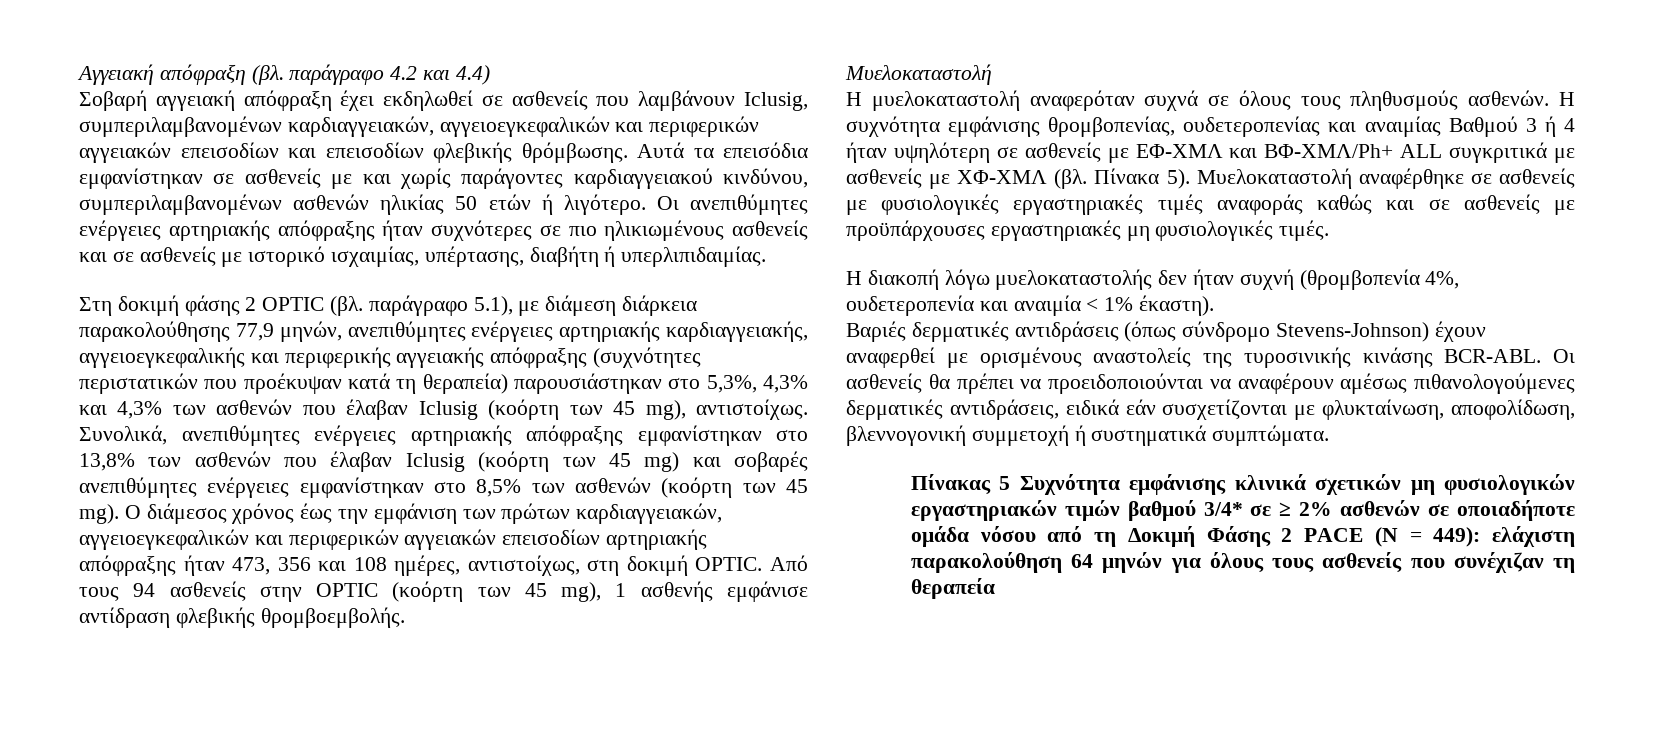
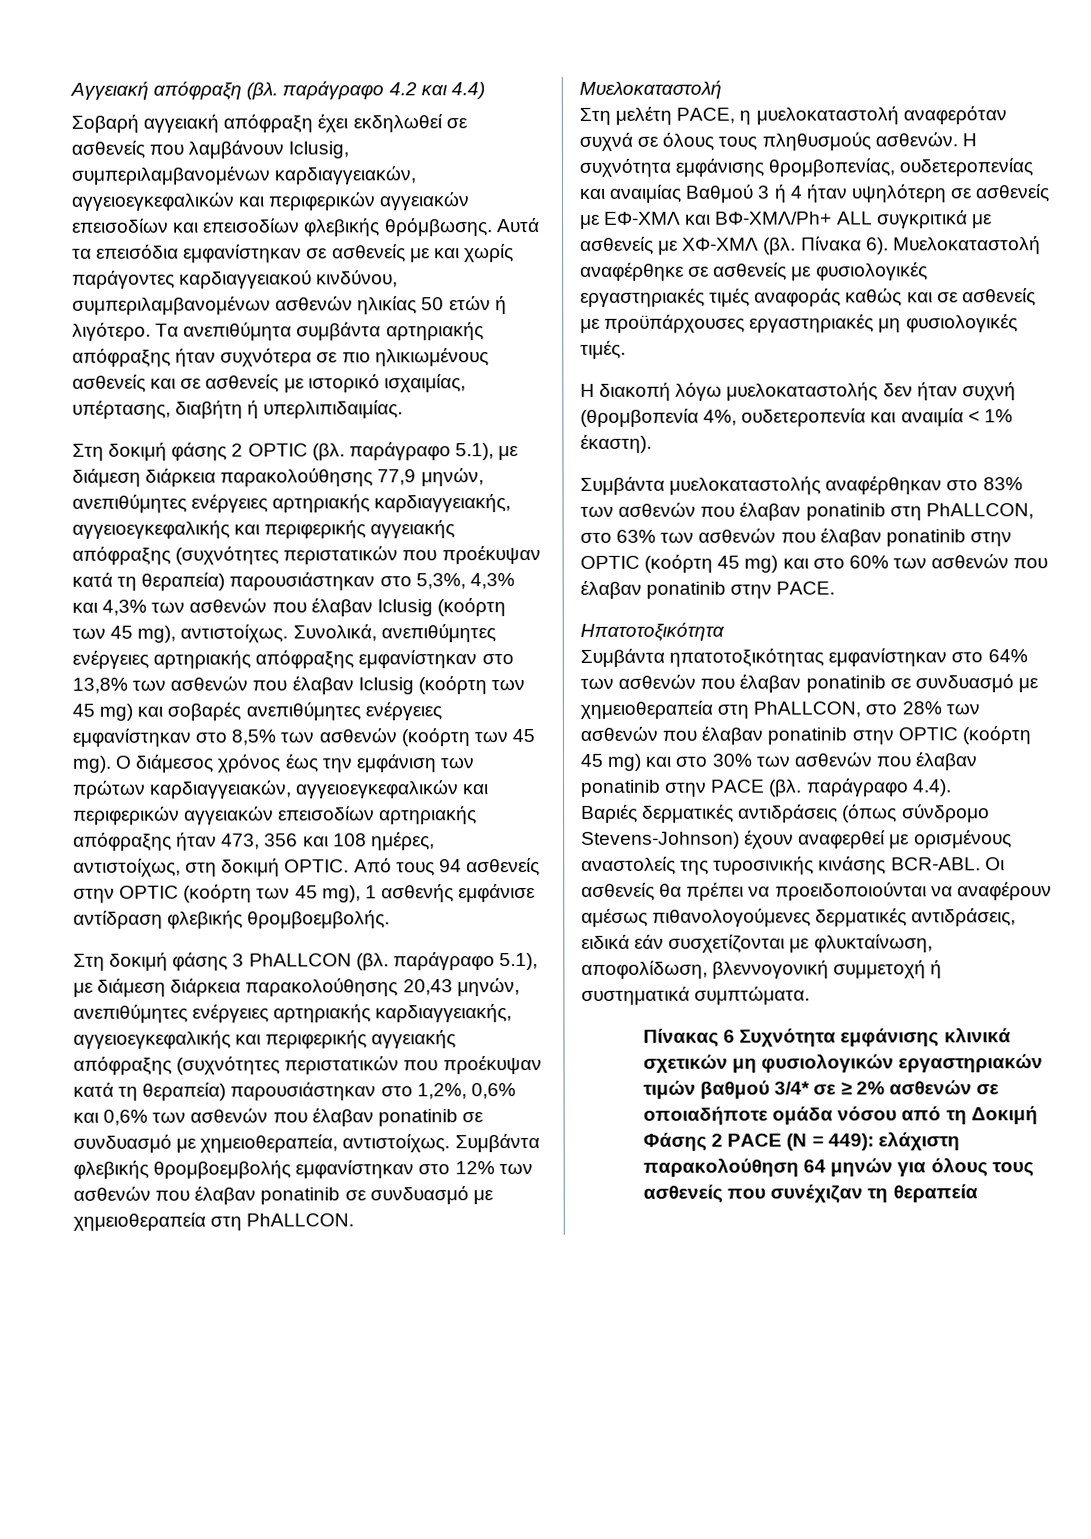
[656,194,808,215] [79,220,532,241] Οι ανεπιθύμητες ενέργειες αρτηριακής απόφραξης ήταν συχνότερες -> [155,322,484,341] [72,348,313,367] Τα ανεπιθύμητα συμβάντα αρτηριακής απόφραξης ήταν συχνότερα
[845,64,992,85] [846,92,862,106] Μυελοκαταστολή // Η -> [73,952,538,971] [73,978,520,997] [73,1004,513,1023] [73,1030,457,1049] [73,1056,542,1075] [73,1082,516,1101] [73,1108,484,1127] [73,1134,540,1153] [73,1160,533,1179] [73,1186,494,1205] [73,1212,355,1231] [579,80,722,99] [579,106,752,125] Στη δοκιμή φάσης 3 PhALLCON (βλ. παράγραφο 5.1), με διάμεση διάρκεια παρακολούθησης 20,43 μηνών, ανεπιθύμητες ενέργειες αρτηριακής καρδιαγγειακής, αγγειοεγκεφαλικής και περιφερικής αγγειακής απόφραξης (συχνότητες περιστατικών που προέκυψαν κατά τη θεραπεία) παρουσιάστηκαν στο 1,2%, 0,6% και 0,6% των ασθενών που έλαβαν ponatinib σε συνδυασμό με χημειοθεραπεία, αντιστοίχως. Συμβάντα φλεβικής θρομβοεμβολής εμφανίστηκαν στο 12% των ασθενών που έλαβαν ponatinib σε συνδυασμό με χημειοθεραπεία στη PhALLCON. // Μυελοκαταστολή // Στη μελέτη PACE, η
[1166,169,1190,189] 5). -> [865,237,889,255] 6).
(1215, 305) none -> [580,476,1023,495] [580,502,1034,521] [580,528,1012,547] [580,554,1049,573] [580,580,836,599] [580,622,725,641] [580,648,1028,667] [580,674,1039,693] [580,700,980,719] [580,726,1031,745] [580,752,979,771] [581,778,952,797] // Συμβάντα μυελοκαταστολής αναφέρθηκαν στο 83% των ασθενών που έλαβαν ponatinib στη PhALLCON, στο 63% των ασθενών που έλαβαν ponatinib στην OPTIC (κοόρτη 45 mg) και στο 60% των ασθενών που έλαβαν ponatinib στην PACE. // Ηπατοτοξικότητα // Συμβάντα ηπατοτοξικότητας εμφανίστηκαν στο 64% των ασθενών που έλαβαν ponatinib σε συνδυασμό με χημειοθεραπεία στη PhALLCON, στο 28% των ασθενών που έλαβαν ponatinib στην OPTIC (κοόρτη 45 mg) και στο 30% των ασθενών που έλαβαν ponatinib στην PACE (βλ. παράγραφο 4.4).
[999,476,1011,490] 5 -> [723,1029,736,1043] 6

